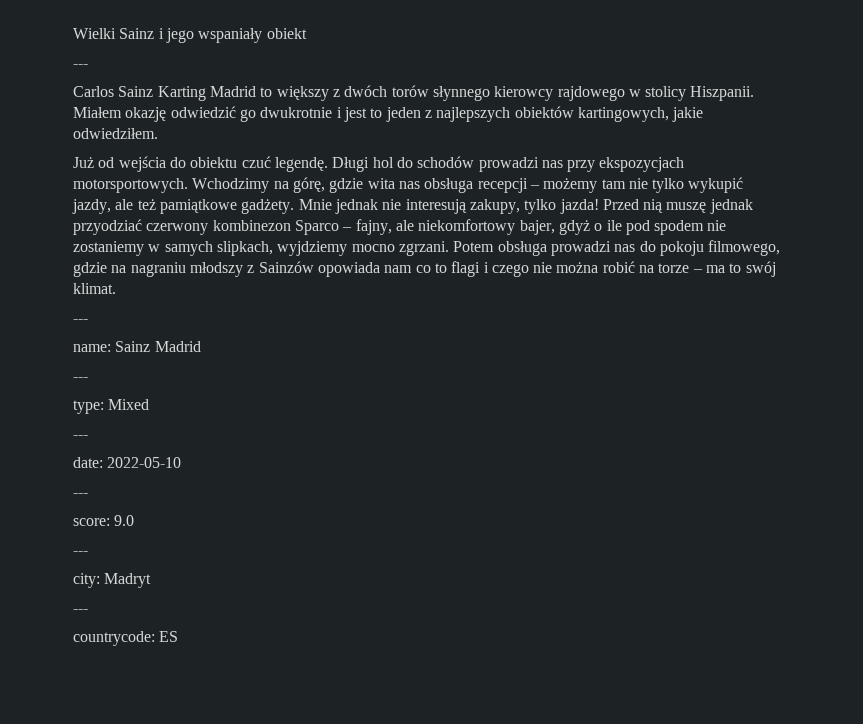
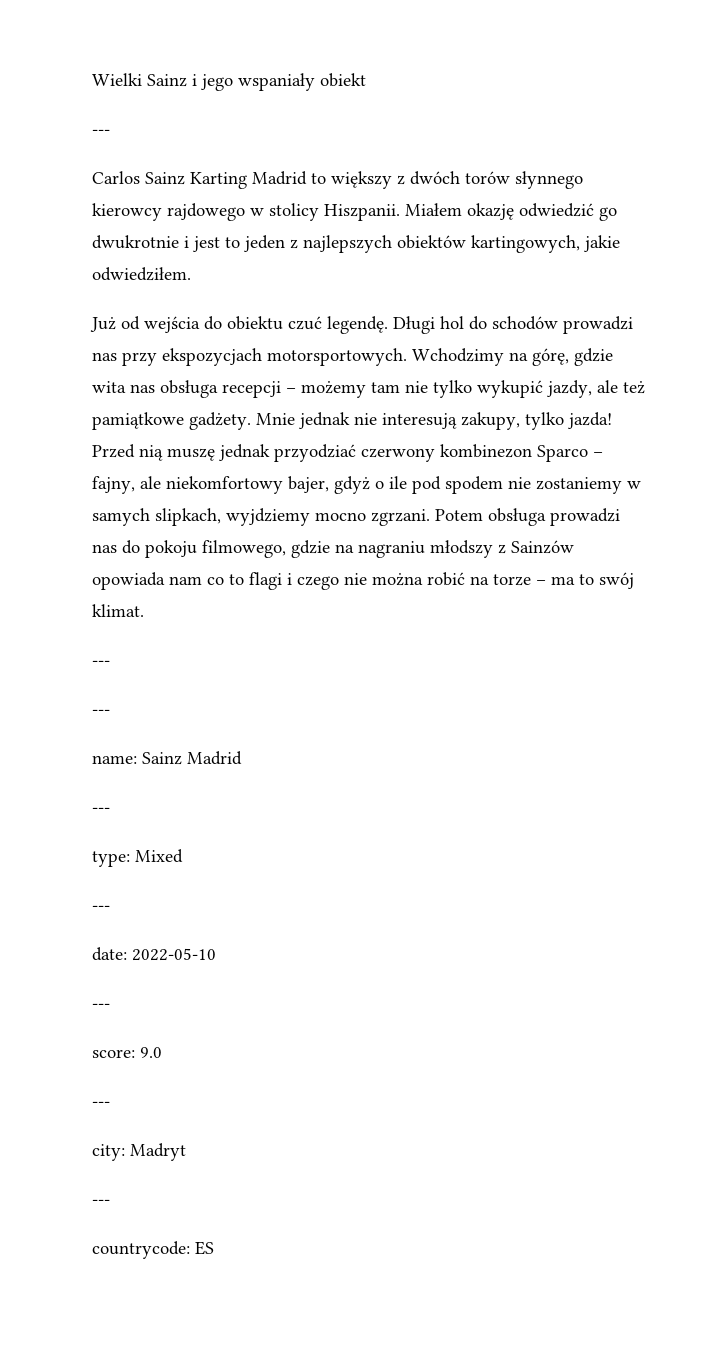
(88, 321) none -> [92,709,110,715] // ---

